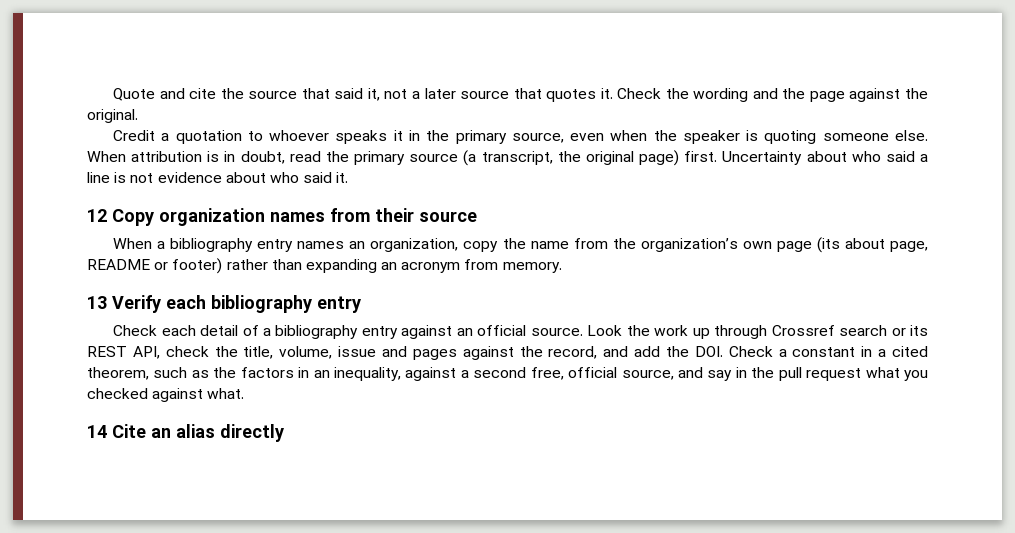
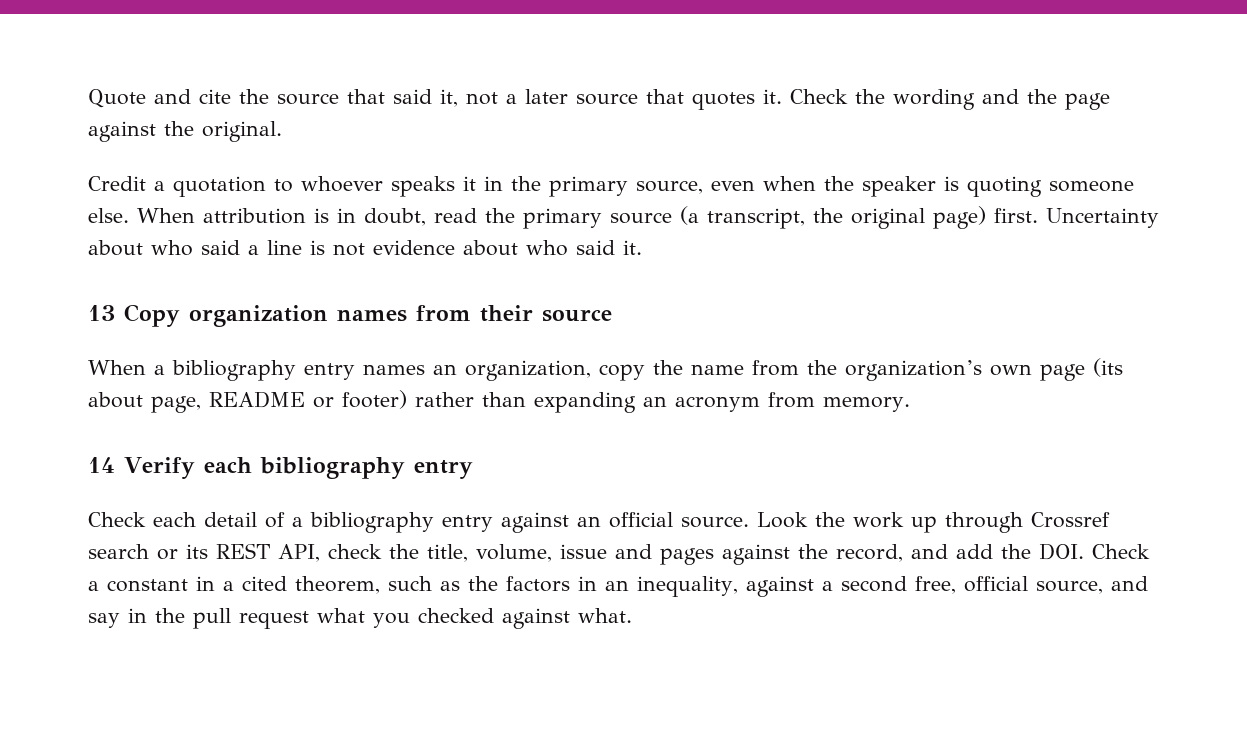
[87,209,107,222] 12 -> [88,305,115,321] 13
[87,296,107,309] 13 -> [88,457,115,473] 14
[87,424,284,442] // 14 Cite an alias directly -> (632, 615) none

